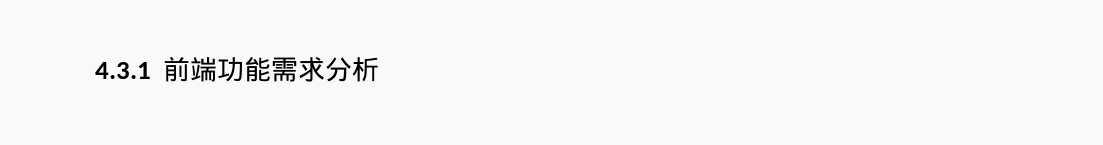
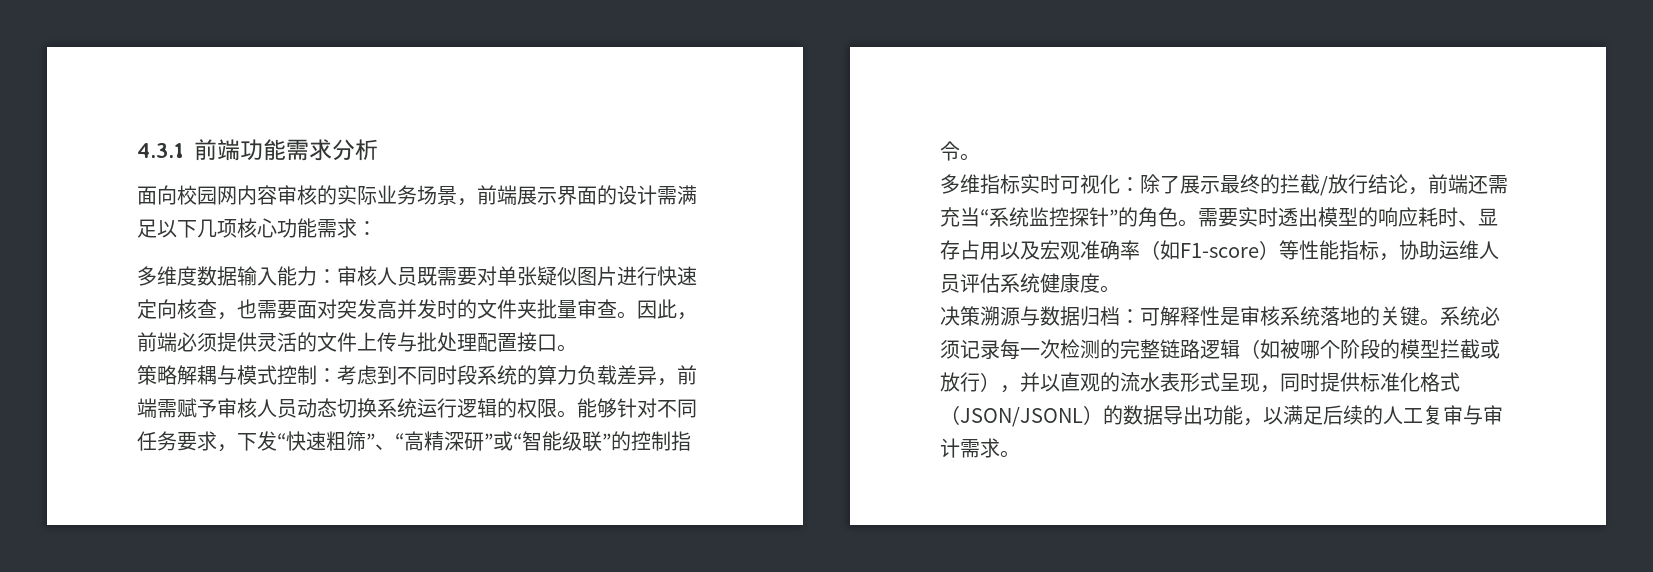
(379, 69) none -> [137,185,697,206] [137,218,377,238] [137,266,697,286] [137,299,697,320] [137,332,577,352] [137,365,697,386] [137,398,697,418] [137,431,691,452] [940,141,980,161] [940,174,1508,196] [940,207,1498,227] [940,240,1499,261] [940,273,1120,293] [940,306,1500,326] [940,339,1500,360] [940,372,1460,393] [940,405,1503,427] [940,438,1020,458] // 面向校园网内容审核的实际业务场景，前端展示界面的设计需满足以下几项核心功能需求： // 多维度数据输入能力：审核人员既需要对单张疑似图片进行快速定向核查，也需要面对突发高并发时的文件夹批量审查。因此，前端必须提供灵活的文件上传与批处理配置接口。 // 策略解耦与模式控制：考虑到不同时段系统的算力负载差异，前端需赋予审核人员动态切换系统运行逻辑的权限。能够针对不同任务要求，下发“快速粗筛”、“高精深研”或“智能级联”的控制指令。 // 多维指标实时可视化：除了展示最终的拦截/放行结论，前端还需充当“系统监控探针”的角色。需要实时透出模型的响应耗时、显存占用以及宏观准确率（如F1-score）等性能指标，协助运维人员评估系统健康度。 // 决策溯源与数据归档：可解释性是审核系统落地的关键。系统必须记录每一次检测的完整链路逻辑（如被哪个阶段的模型拦截或放行），并以直观的流水表形式呈现，同时提供标准化格式（JSON/JSONL）的数据导出功能，以满足后续的人工复审与审计需求。

